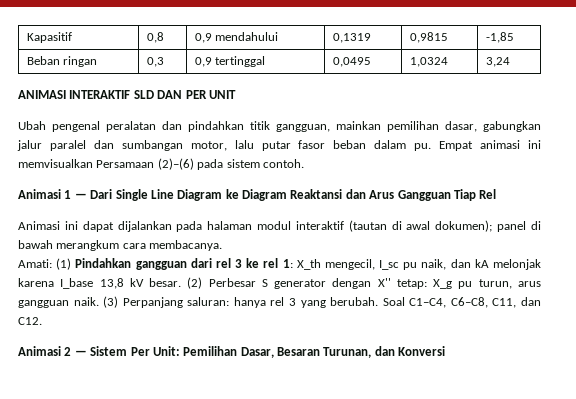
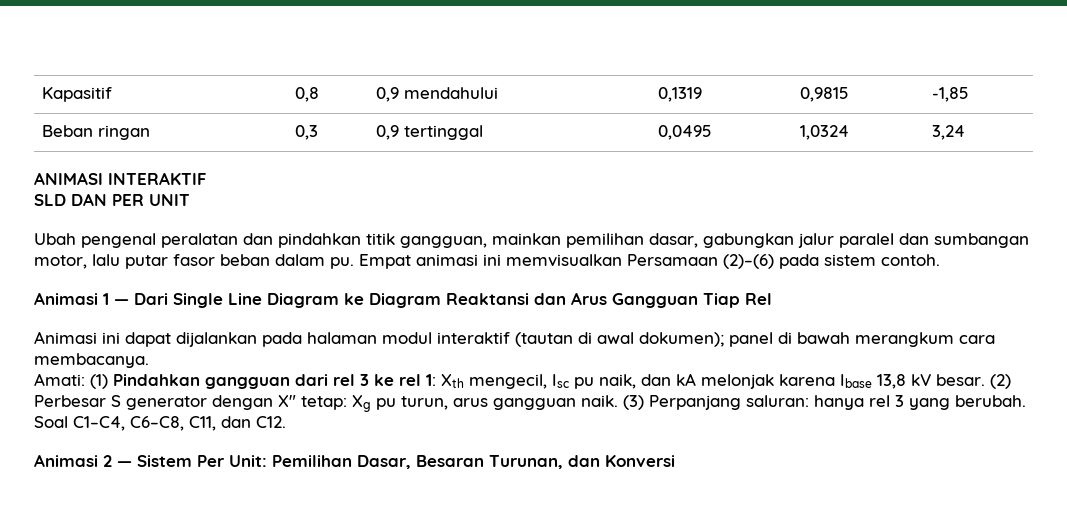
(131, 94) none -> (207, 178) //
[296,259,400,270] X_th mengecil, I_sc -> [441,374,569,389] Xth mengecil, Isc
[60,278,94,289] I_base -> [840,374,872,388] Ibase
[377,278,453,289] X'' tetap: X_g -> [278,395,371,412] X″ tetap: Xg

